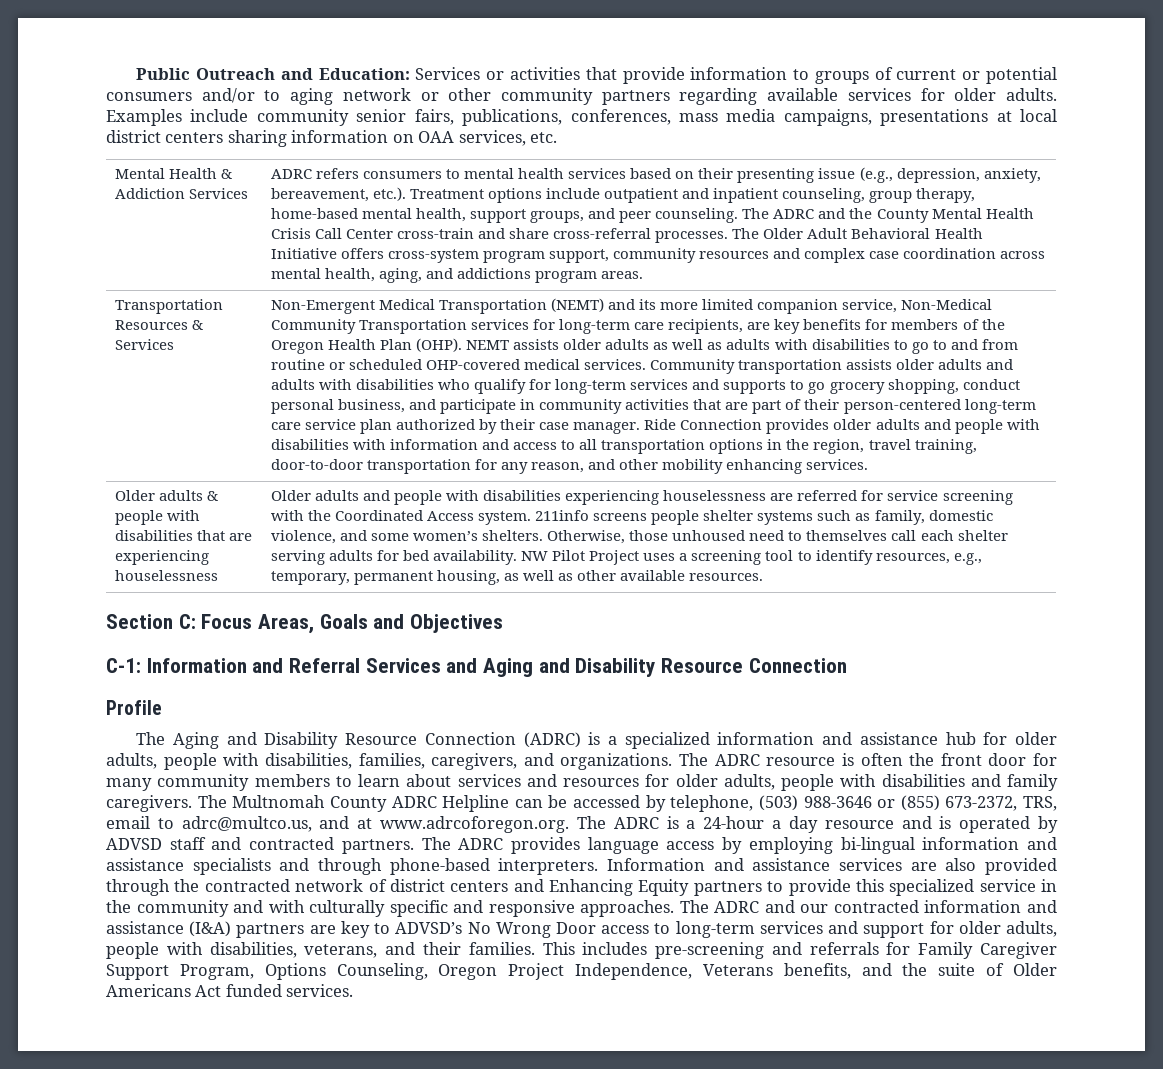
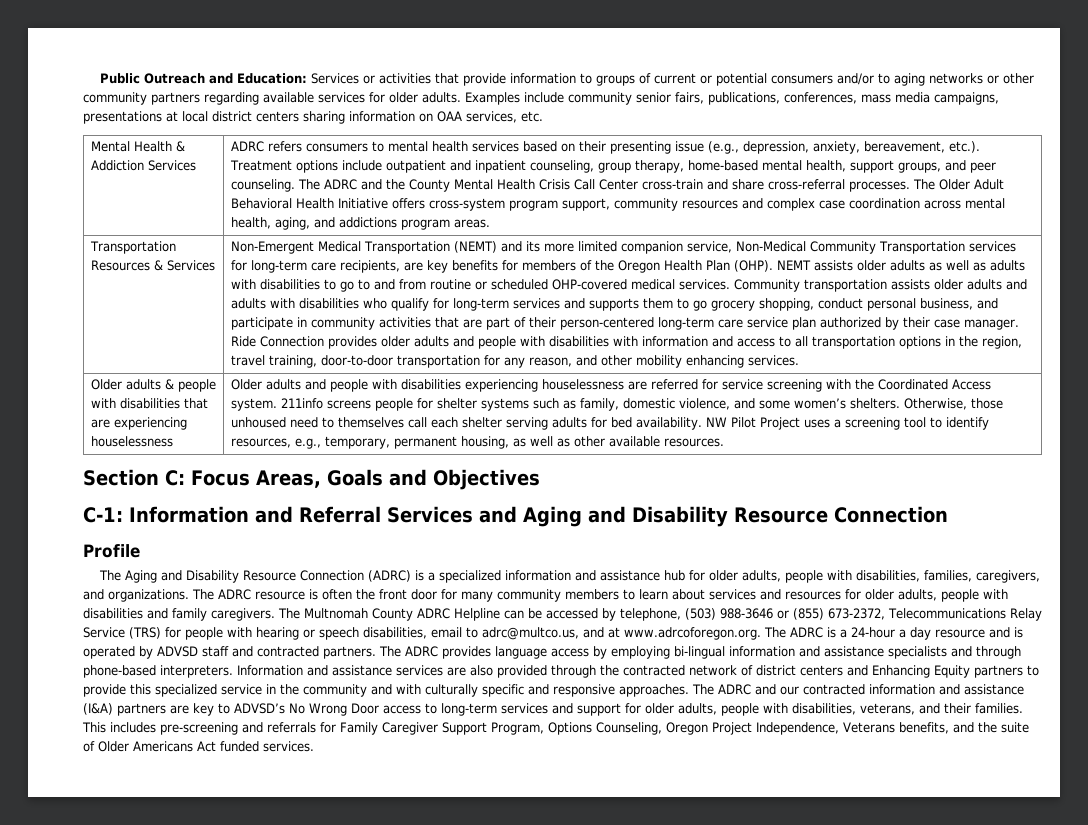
[342,88,411,101] network -> [928,73,983,84] networks
(787, 387) none -> [642,298,673,309] them
(700, 517) none -> [416,398,433,409] for
[1023,796,1057,811] TRS, -> [888,608,1042,621] [83,627,427,640] Telecommunications Relay Service (TRS) for people with hearing or speech disabilities,

